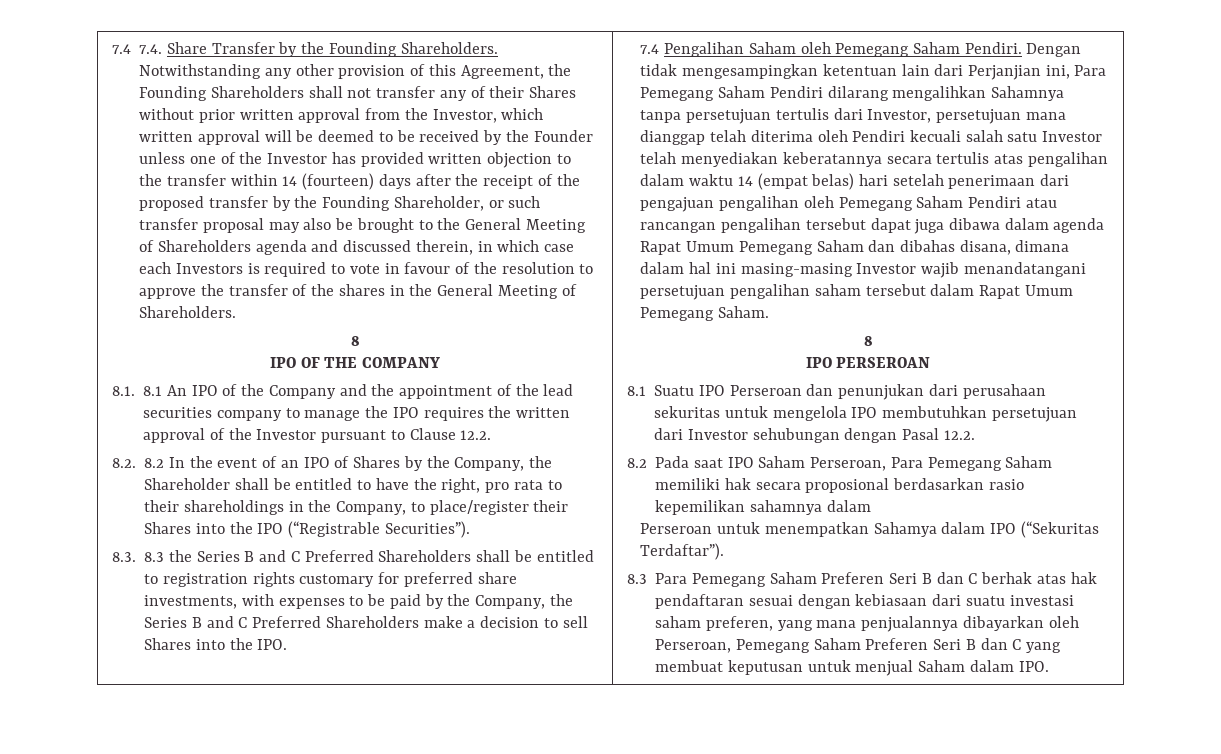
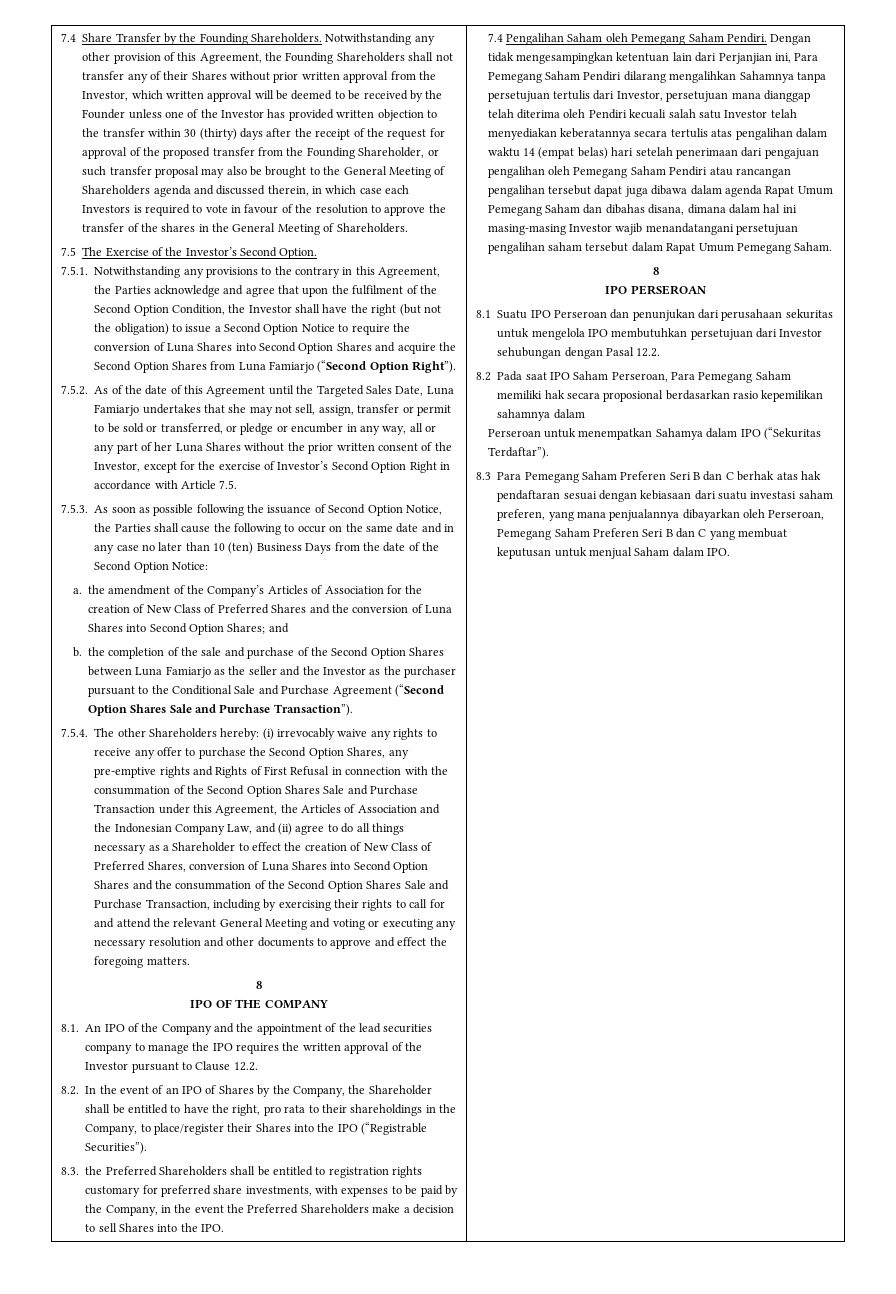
[111,44,163,54] 7.4 7.4. -> [60,33,76,42] 7.4
[282,173,375,190] 14 (fourteen) -> [184,128,237,140] 30 (thirty)
(580, 180) none -> [387,128,445,140] [82,147,160,159] request for approval of the
[271,196,291,211] by -> [258,147,284,156] from
(237, 312) none -> [60,247,318,259] [60,266,441,278] [94,285,437,297] [94,304,441,316] [94,323,410,335] [94,342,456,354] [94,360,457,373] [60,385,454,397] [94,404,451,416] [94,423,437,435] [94,442,452,454] [94,461,450,473] [94,480,238,490] [60,504,442,516] [94,523,455,535] [94,542,440,554] [94,561,208,573] [72,585,423,597] [87,604,453,614] [87,623,289,635] [72,647,445,659] [87,666,457,678] [87,684,444,697] [87,704,353,716] [60,728,437,740] [94,747,409,759] [94,766,448,778] [94,785,419,797] [94,804,441,816] [94,823,404,835] [94,842,433,854] [94,861,429,873] [94,880,449,892] [94,899,445,911] [94,918,456,930] [94,937,447,949] [94,956,190,968] // 7.5 The Exercise of the Investor’s Second Option. // 7.5.1. Notwithstanding any provisions to the contrary in this Agreement, the Parties acknowledge and agree that upon the fulfilment of the Second Option Condition, the Investor shall have the right (but not the obligation) to issue a Second Option Notice to require the conversion of Luna Shares into Second Option Shares and acquire the Second Option Shares from Luna Famiarjo (“Second Option Right”). // 7.5.2. As of the date of this Agreement until the Targeted Sales Date, Luna Famiarjo undertakes that she may not sell, assign, transfer or permit to be sold or transferred, or pledge or encumber in any way, all or any part of her Luna Shares without the prior written consent of the Investor, except for the exercise of Investor’s Second Option Right in accordance with Article 7.5. // 7.5.3. As soon as possible following the issuance of Second Option Notice, the Parties shall cause the following to occur on the same date and in any case no later than 10 (ten) Business Days from the date of the Second Option Notice: // a. the amendment of the Company’s Articles of Association for the creation of New Class of Preferred Shares and the conversion of Luna Shares into Second Option Shares; and // b. the completion of the sale and purchase of the Second Option Shares between Luna Famiarjo as the seller and the Investor as the purchaser pursuant to the Conditional Sale and Purchase Agreement (“Second Option Shares Sale and Purchase Transaction”). // 7.5.4. The other Shareholders hereby: (i) irrevocably waive any rights to receive any offer to purchase the Second Option Shares, any pre-emptive rights and Rights of First Refusal in connection with the consummation of the Second Option Shares Sale and Purchase Transaction under this Agreement, the Articles of Association and the Indonesian Company Law, and (ii) agree to do all things necessary as a Shareholder to effect the creation of New Class of Preferred Shares, conversion of Luna Shares into Second Option Shares and the consummation of the Second Option Shares Sale and Purchase Transaction, including by exercising their rights to call for and attend the relevant General Meeting and voting or executing any necessary resolution and other documents to approve and effect the foregoing matters.
[143,386,163,396] 8.1 -> (79, 1028) none
[144,458,165,468] 8.2 -> (79, 1090) none
[144,550,300,562] 8.3 the Series B and C -> [85,1166,103,1175] the
[549,594,573,606] [144,616,248,628] the Series B and C -> [160,1204,245,1213] in the event the

